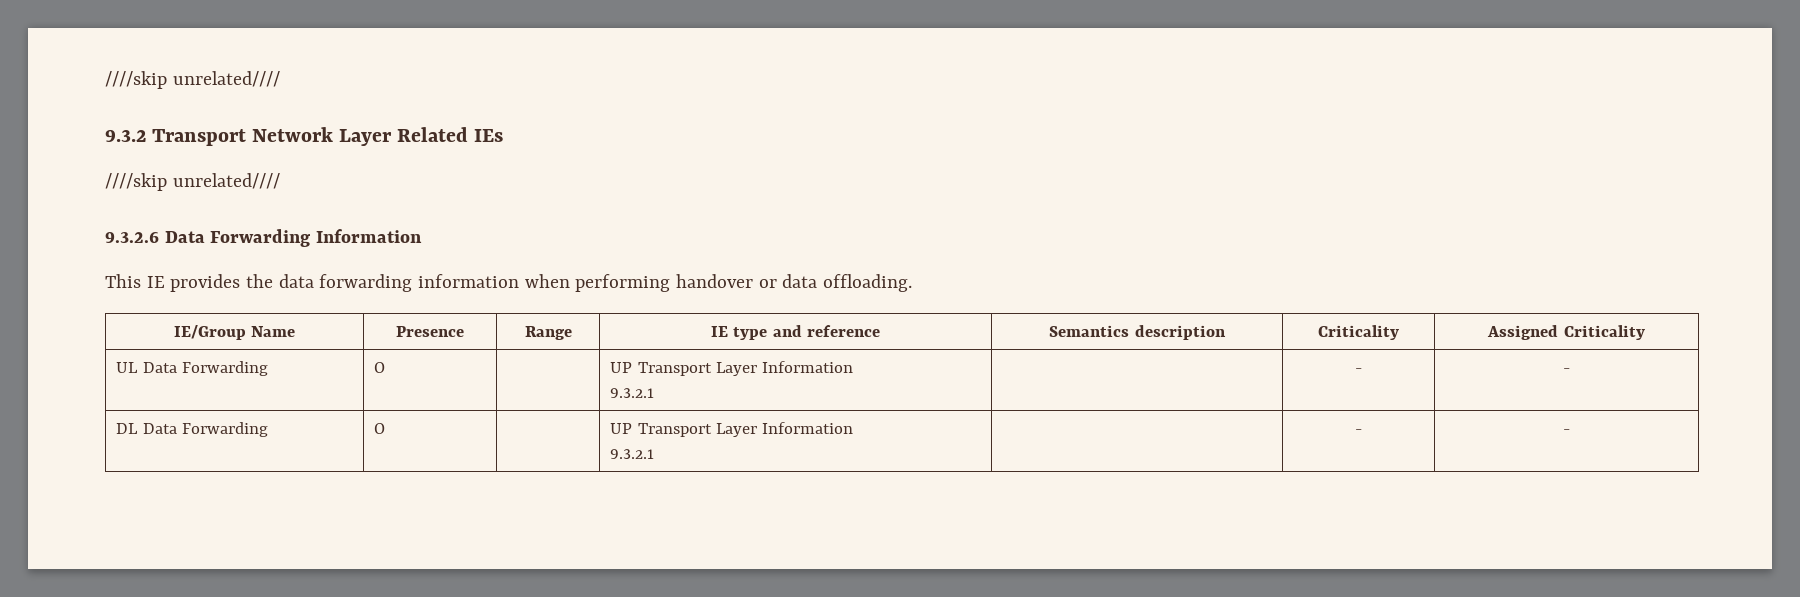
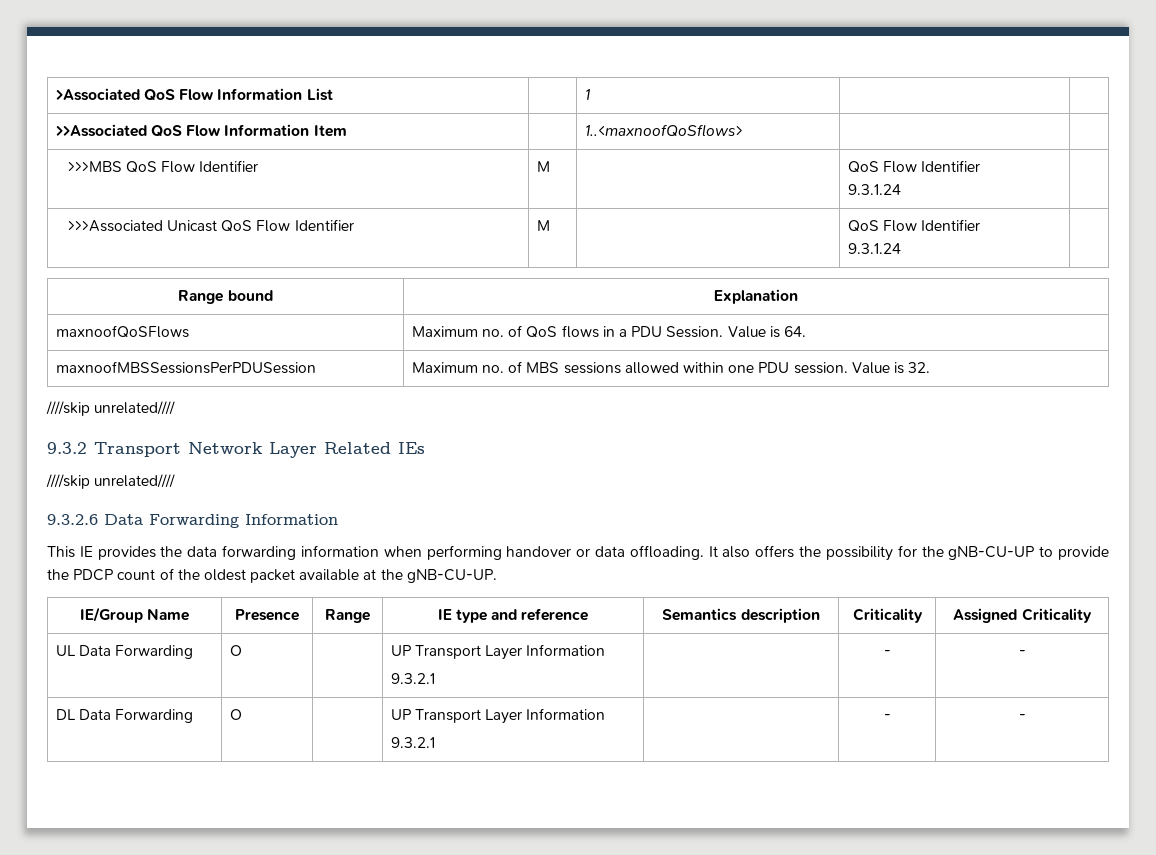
(105, 80) none -> [55,88,333,101] [584,89,590,100] [55,124,347,137] [584,124,742,137] [67,160,259,173] [536,161,550,172] [847,160,981,173] [847,184,901,195] [67,219,354,232] [536,220,550,231] [847,219,981,232] [847,243,901,254] [178,290,273,304] [713,289,798,304] [55,325,189,338] [411,325,806,338] [55,361,316,374] [411,361,931,374] >Associated QoS Flow Information List | | 1 | | // >>Associated QoS Flow Information Item | | 1..<maxnoofQoSflows> | | // >>>MBS QoS Flow Identifier | M | | QoS Flow Identifier // 9.3.1.24 | // >>>Associated Unicast QoS Flow Identifier | M | | QoS Flow Identifier // 9.3.1.24 | // Range bound | Explanation // maxnoofQoSFlows | Maximum no. of QoS flows in a PDU Session. Value is 64. // maxnoofMBSSessionsPerPDUSession | Maximum no. of MBS sessions allowed within one PDU session. Value is 32. //
(913, 283) none -> [708,545,1110,561] [47,568,497,583] It also offers the possibility for the gNB-CU-UP to provide the PDCP count of the oldest packet available at the gNB-CU-UP.

